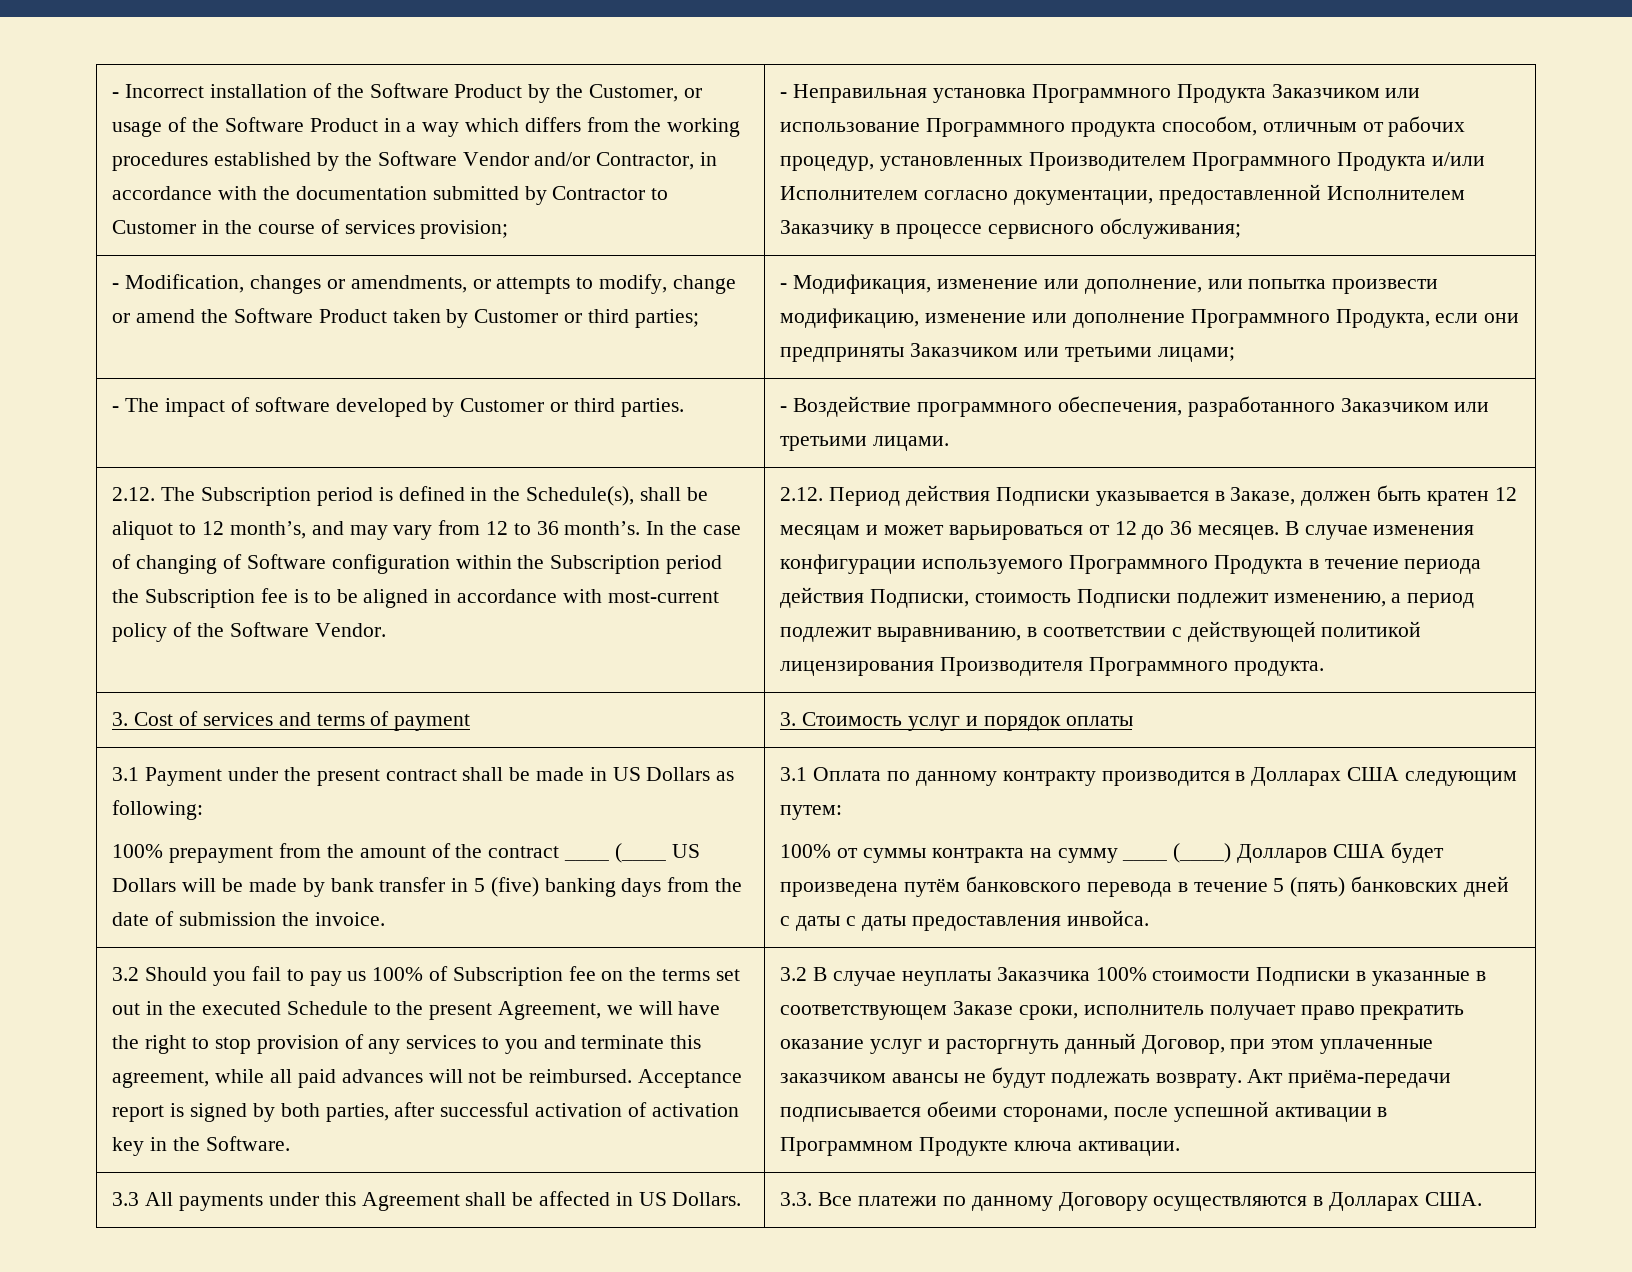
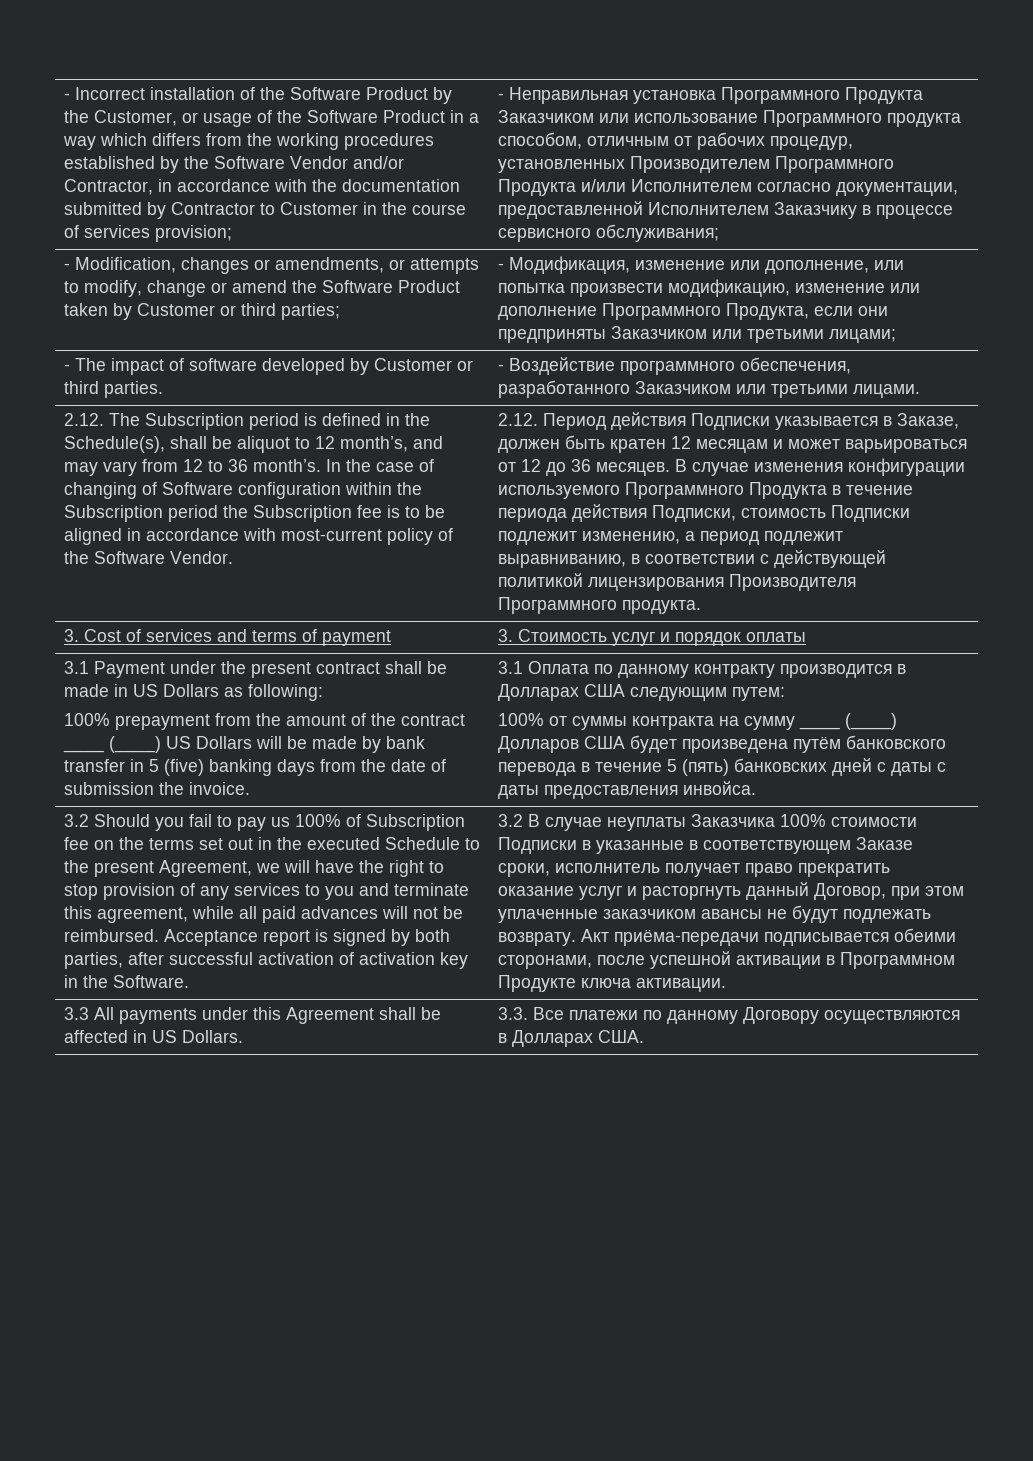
[614,843,666,863] (____ -> [108,736,161,753] (____)

